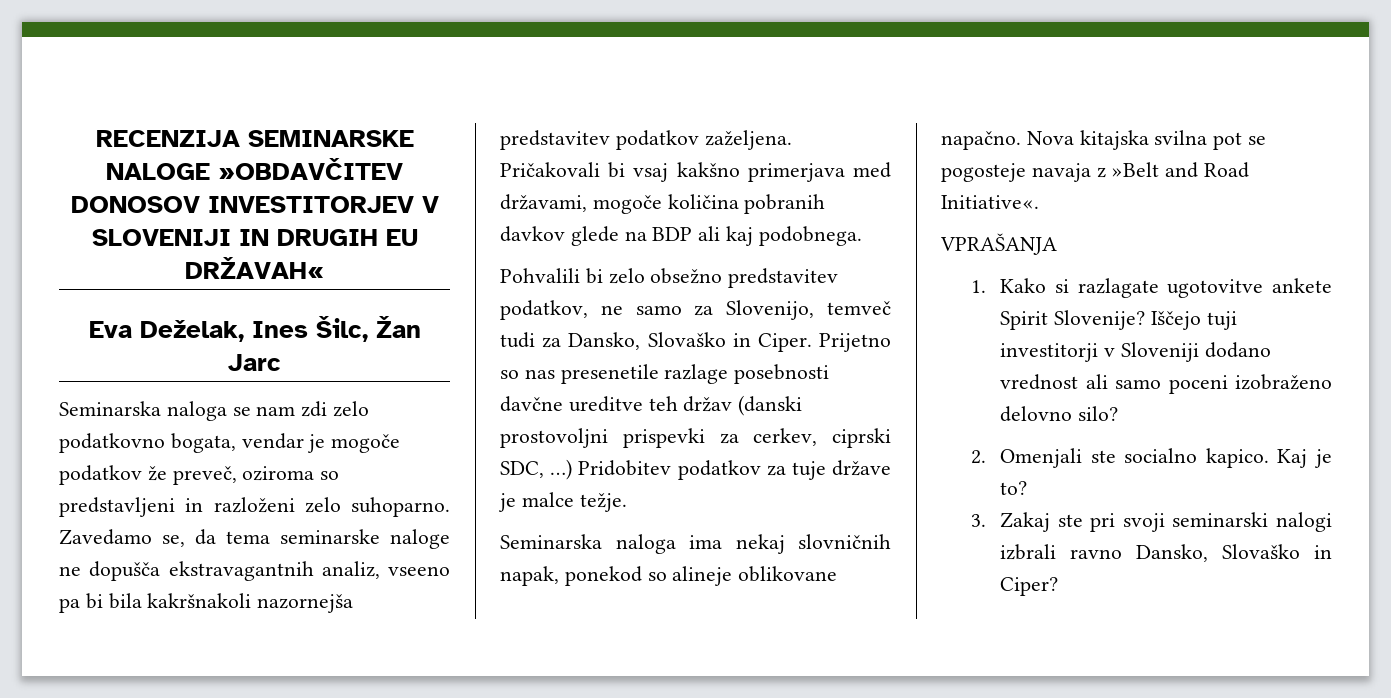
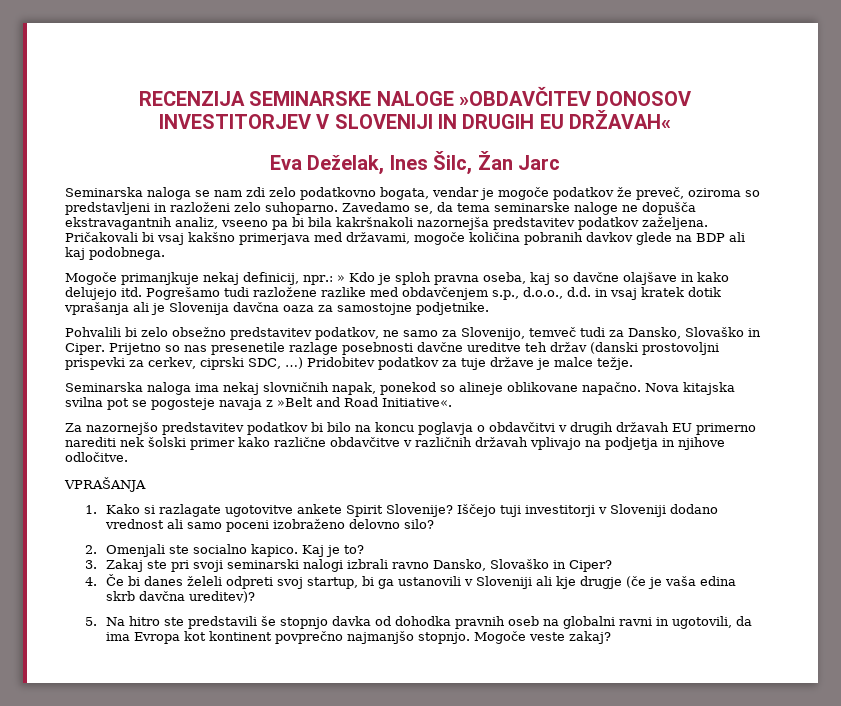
(862, 236) none -> [65,272,729,285] [65,287,721,300] [64,302,489,315] // Mogoče primanjkuje nekaj definicij, npr.: » Kdo je sploh pravna oseba, kaj so davčne olajšave in kako delujejo itd. Pogrešamo tudi razložene razlike med obdavčenjem s.p., d.o.o., d.d. in vsaj kratek dotik vprašanja ali je Slovenija davčna oaza za samostojne podjetnike.
(1039, 202) none -> [65,422,756,435] [65,437,725,450] [65,452,128,462] // Za nazornejšo predstavitev podatkov bi bilo na koncu poglavja o obdavčitvi v drugih državah EU primerno narediti nek šolski primer kako različne obdavčitve v različnih državah vplivajo na podjetja in njihove odločitve.
(1059, 586) none -> [85,574,736,589] [105,591,255,603] [85,616,752,629] [105,631,611,644] // 4. Če bi danes želeli odpreti svoj startup, bi ga ustanovili v Sloveniji ali kje drugje (če je vaša edina skrb davčna ureditev)? // 5. Na hitro ste predstavili še stopnjo davka od dohodka pravnih oseb na globalni ravni in ugotovili, da ima Evropa kot kontinent povprečno najmanjšo stopnjo. Mogoče veste zakaj?

